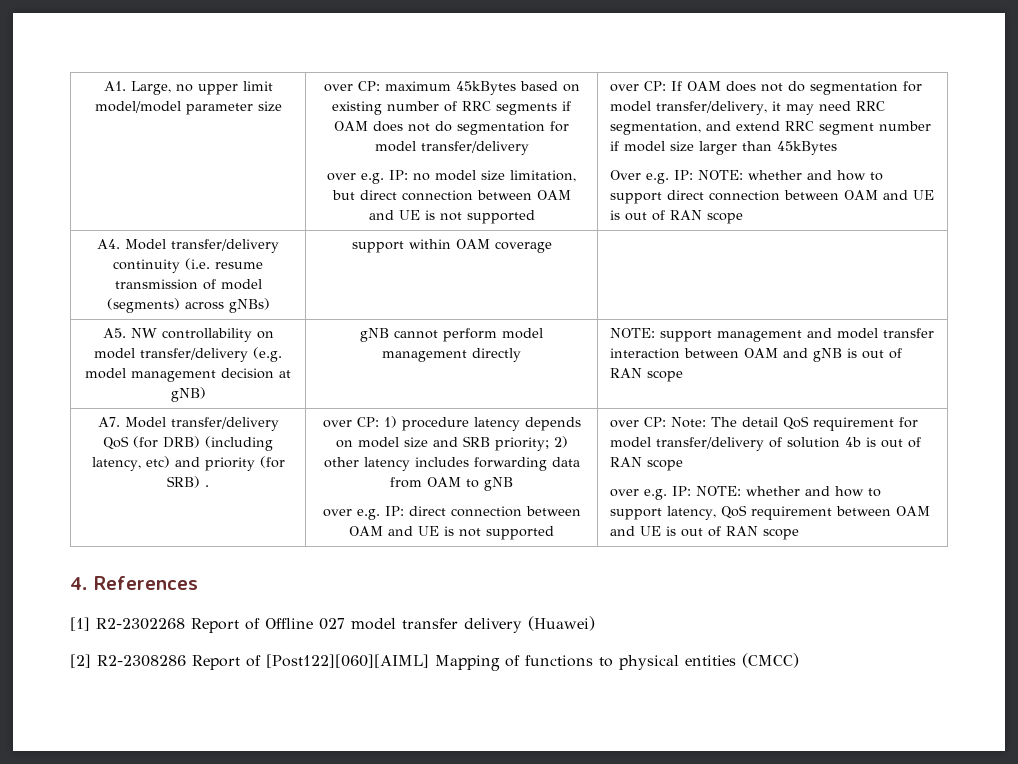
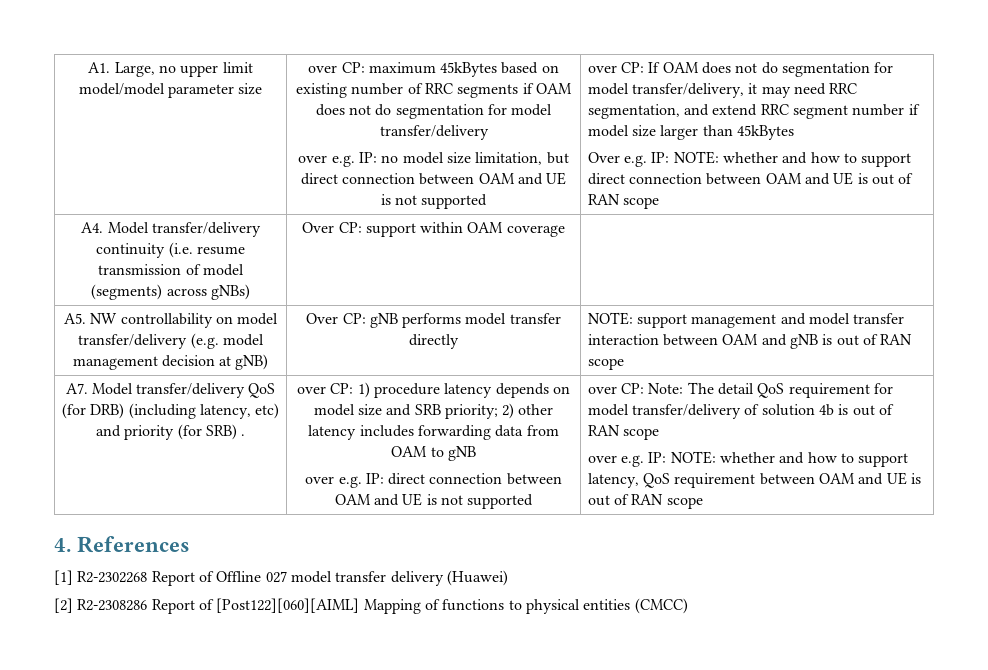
(270, 305) none -> [302,222,362,233] Over CP:
[360,328,543,342] [382,350,467,362] gNB cannot perform model management -> [306,313,561,328] Over CP: gNB performs model transfer

